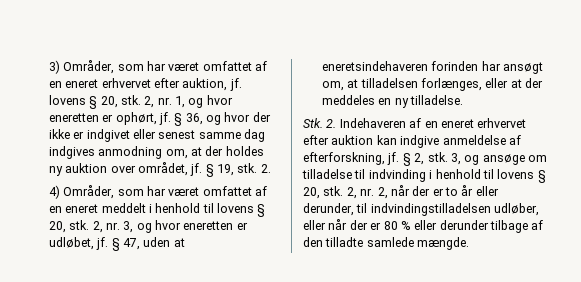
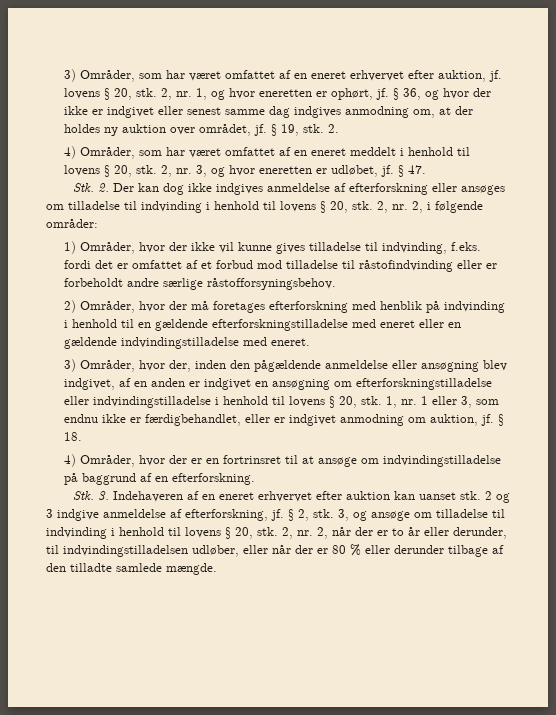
[122,237,185,250] [321,61,543,74] [321,78,544,91] [321,95,463,108] [303,118,337,128] 47, uden at eneretsindehaveren forinden har ansøgt om, at tilladelsen forlænges, eller at der meddeles en ny tilladelse. // Stk. 2. -> [408,165,427,174] [72,183,505,195] [46,201,483,213] [46,219,98,228] [64,241,482,254] [64,260,498,272] [64,278,337,290] [64,300,506,313] [64,319,462,331] [64,337,311,349] [64,359,508,372] [64,378,493,390] [64,396,500,408] [64,414,505,426] [64,432,83,441] [64,454,502,467] [64,473,256,485] [72,491,109,500] 47. // Stk. 2. Der kan dog ikke indgives anmeldelse af efterforskning eller ansøges om tilladelse til indvinding i henhold til lovens § 20, stk. 2, nr. 2, i følgende områder: // 1) Områder, hvor der ikke vil kunne gives tilladelse til indvinding, f.eks. fordi det er omfattet af et forbud mod tilladelse til råstofindvinding eller er forbeholdt andre særlige råstofforsyningsbehov. // 2) Områder, hvor der må foretages efterforskning med henblik på indvinding i henhold til en gældende efterforskningstilladelse med eneret eller en gældende indvindingstilladelse med eneret. // 3) Områder, hvor der, inden den pågældende anmeldelse eller ansøgning blev indgivet, af en anden er indgivet en ansøgning om efterforskningstilladelse eller indvindingstilladelse i henhold til lovens § 20, stk. 1, nr. 1 eller 3, som endnu ikke er færdigbehandlet, eller er indgivet anmodning om auktion, jf. § 18. // 4) Områder, hvor der er en fortrinsret til at ansøge om indvindingstilladelse på baggrund af en efterforskning. // Stk. 3.
(397, 140) none -> [418,491,510,503] [46,509,53,518] uanset stk. 2 og 3

